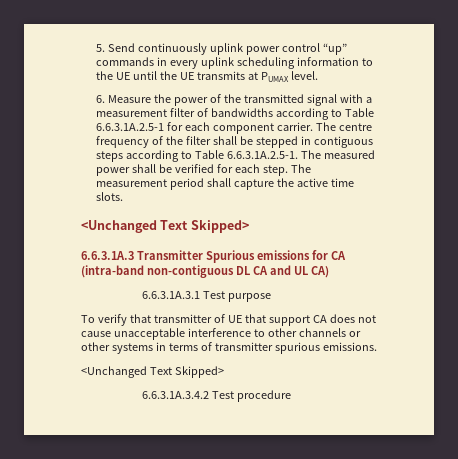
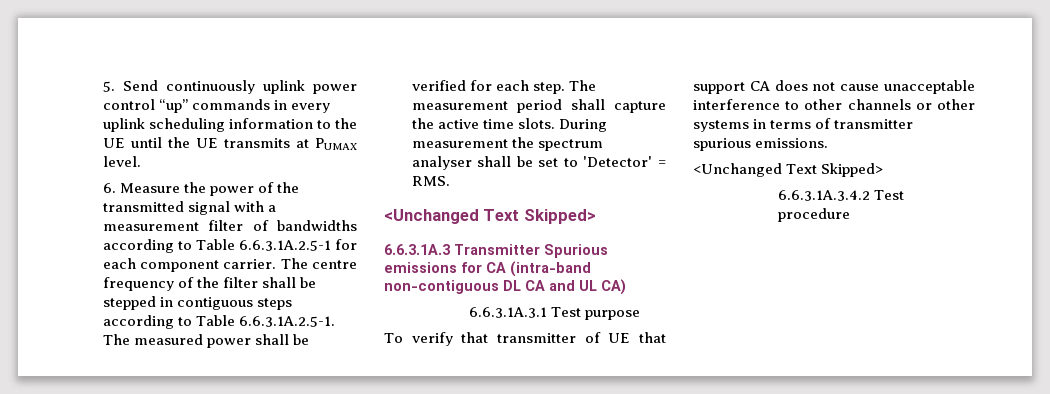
(124, 196) none -> [558,119,607,132] [411,137,603,151] [411,156,666,170] [411,176,450,186] During measurement the spectrum analyser shall be set to 'Detector' = RMS.

